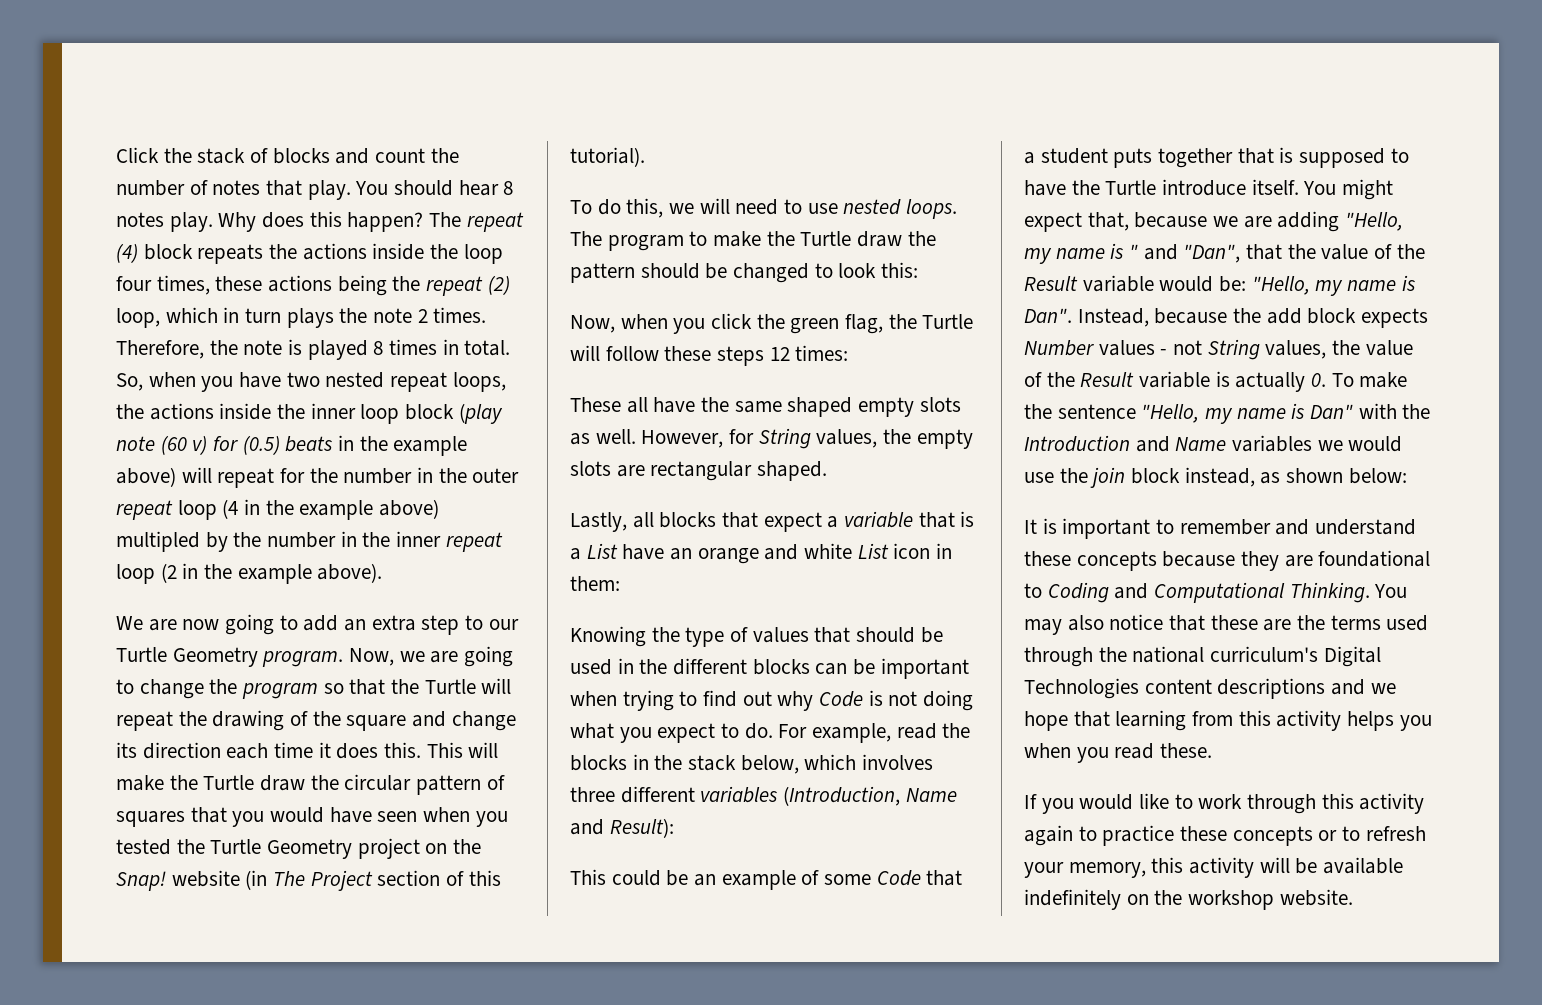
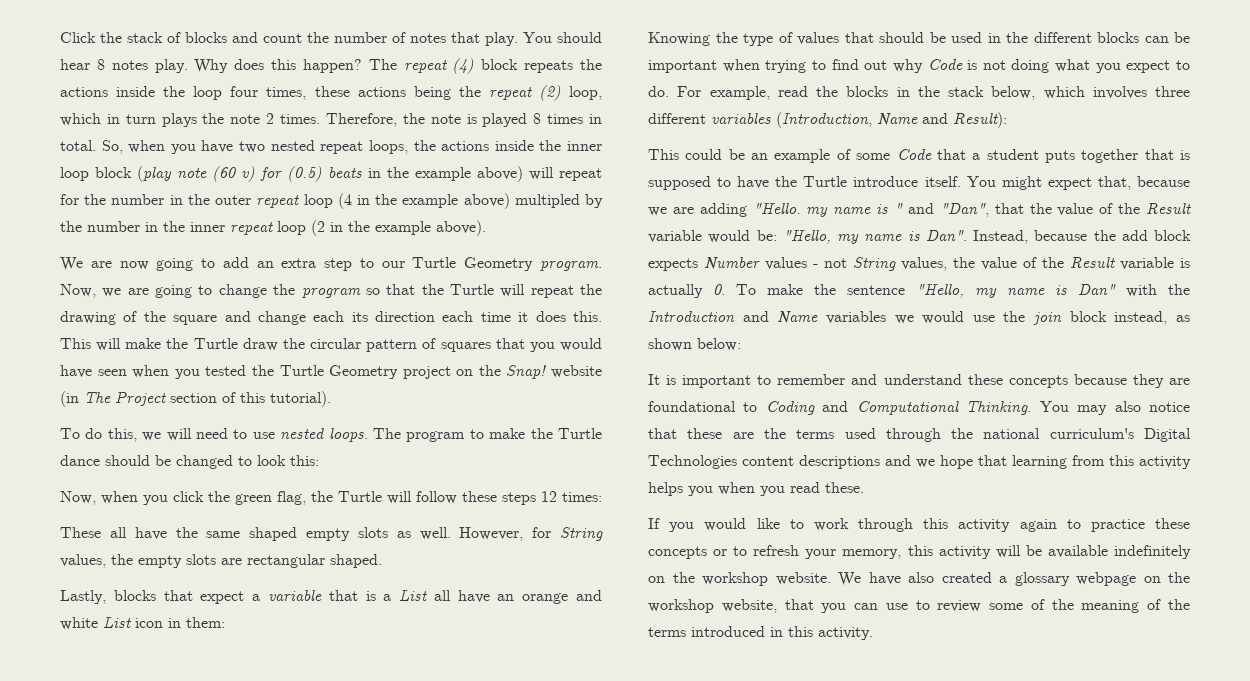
(516, 721) none -> [313,311,345,322] each
[857,231,936,247] [570,263,635,283] draw the pattern -> [60,455,100,466] dance
[632,512,654,528] all -> (106, 597) none
(618, 551) none -> [433,590,451,601] all
[1345,212,1404,231] "Hello, -> [752,203,801,214] "Hello.
(1353, 897) none -> [838,572,1190,586] [648,599,1190,613] [648,626,873,640] We have also created a glossary webpage on the workshop website, that you can use to review some of the meaning of the terms introduced in this activity.

